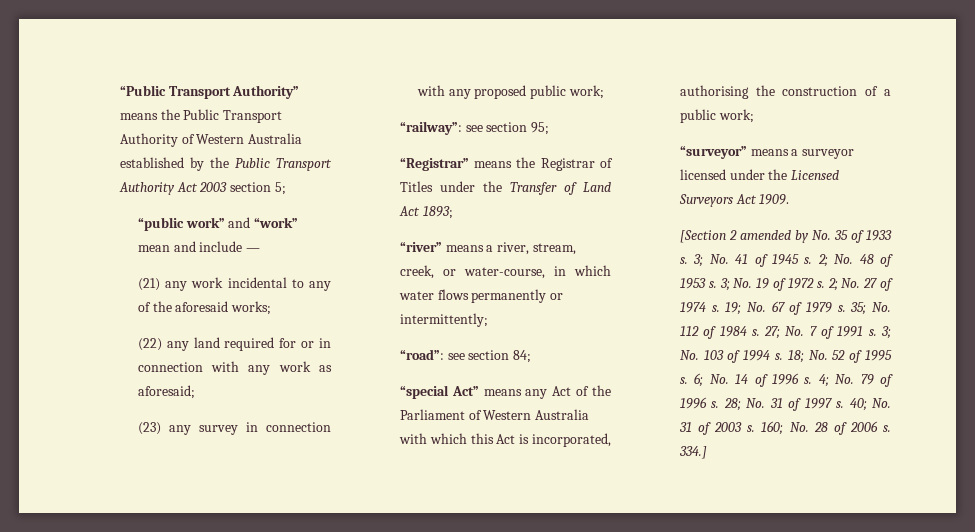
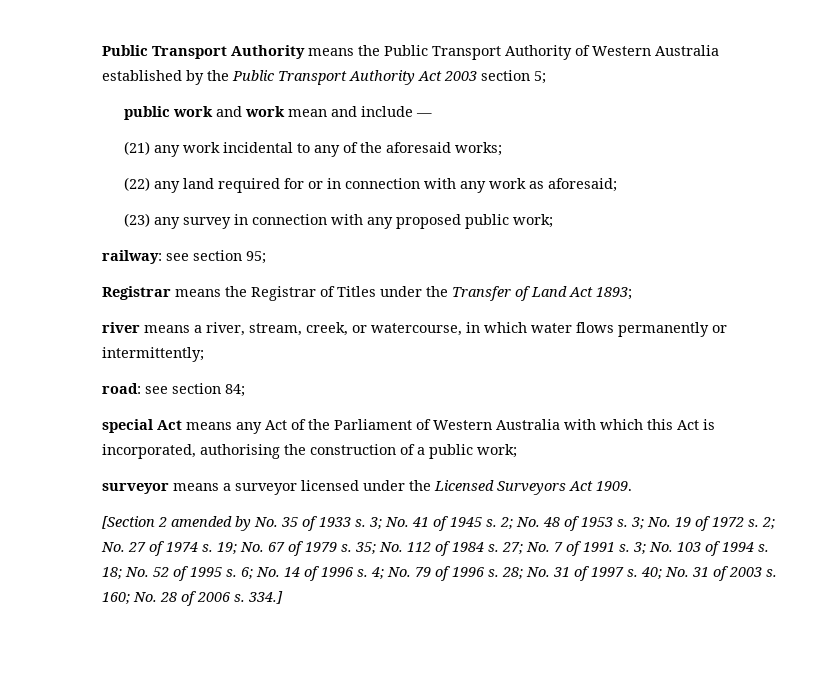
[119,85,300,99] “Public Transport Authority” -> [102,45,306,59] Public Transport Authority
[137,217,299,231] “public work” and “work” -> [123,106,285,120] public work and work
[399,121,462,135] “railway”: -> [102,250,163,264] railway:
[399,158,469,171] “Registrar” -> [102,286,172,300] Registrar
[399,242,442,252] “river” -> [102,322,141,333] river
[463,267,545,279] water-course, -> [371,323,463,336] watercourse,
[399,349,444,360] “road”: -> [102,383,142,394] road:
[399,385,479,399] “special Act” -> [102,419,183,433] special Act
[679,146,747,159] “surveyor” -> [102,483,170,494] surveyor

